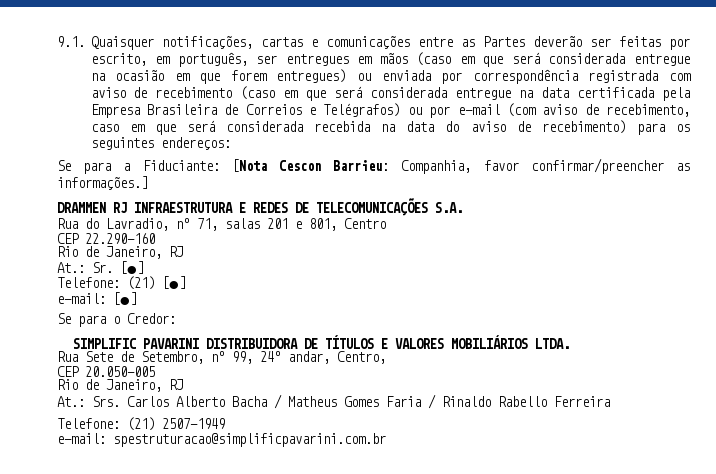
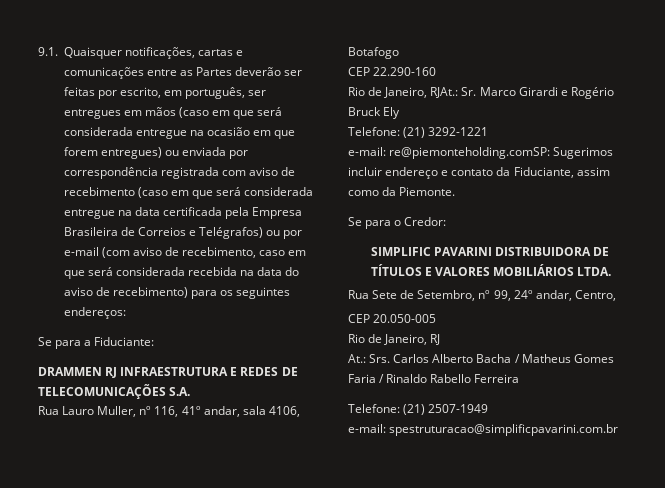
[231,158,690,174] [57,176,148,190] [Nota Cescon Barrieu: Companhia, favor confirmar/preencher as informações.] -> (155, 341) none
[85,218,386,231] do Lavradio, nº 71, salas 201 e 801, Centro -> [62,406,300,417] [348,47,399,59] Lauro Muller, nº 116, 41º andar, sala 4106, Botafogo
[169,246,183,257] [57,261,144,274] [57,276,186,290] [57,292,137,305] RJ // At.: Sr. [●] // Telefone: (21) [●] // e-mail: [●] -> [430,87,614,99] [348,107,401,119] [348,127,489,138] [348,147,614,159] [348,167,610,179] [348,187,456,196] RJAt.: Sr. Marco Girardi e Rogério Bruck Ely // Telefone: (21) 3292-1221 // e-mail: re@piemonteholding.comSP: Sugerimos incluir endereço e contato da Fiduciante, assim como da Piemonte.

